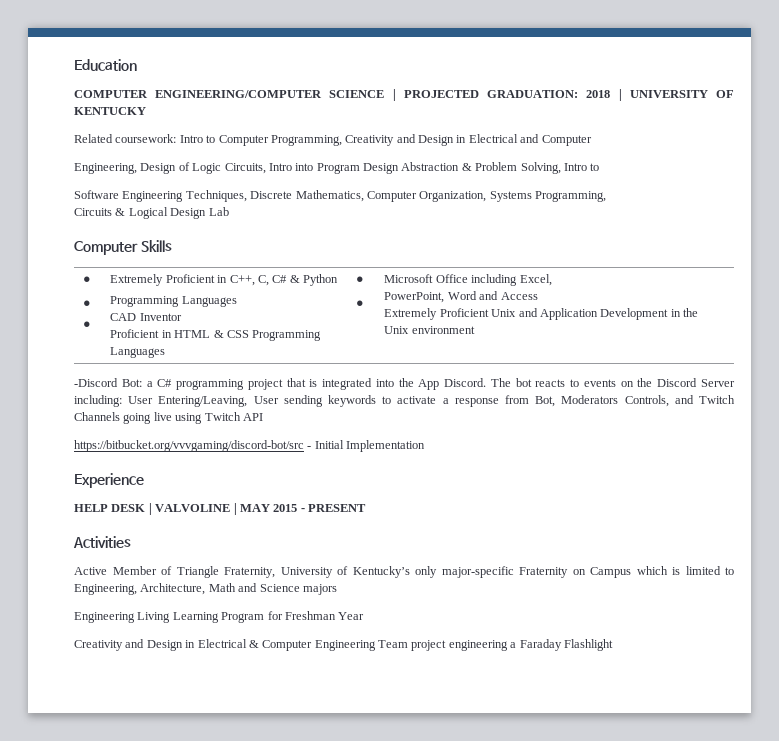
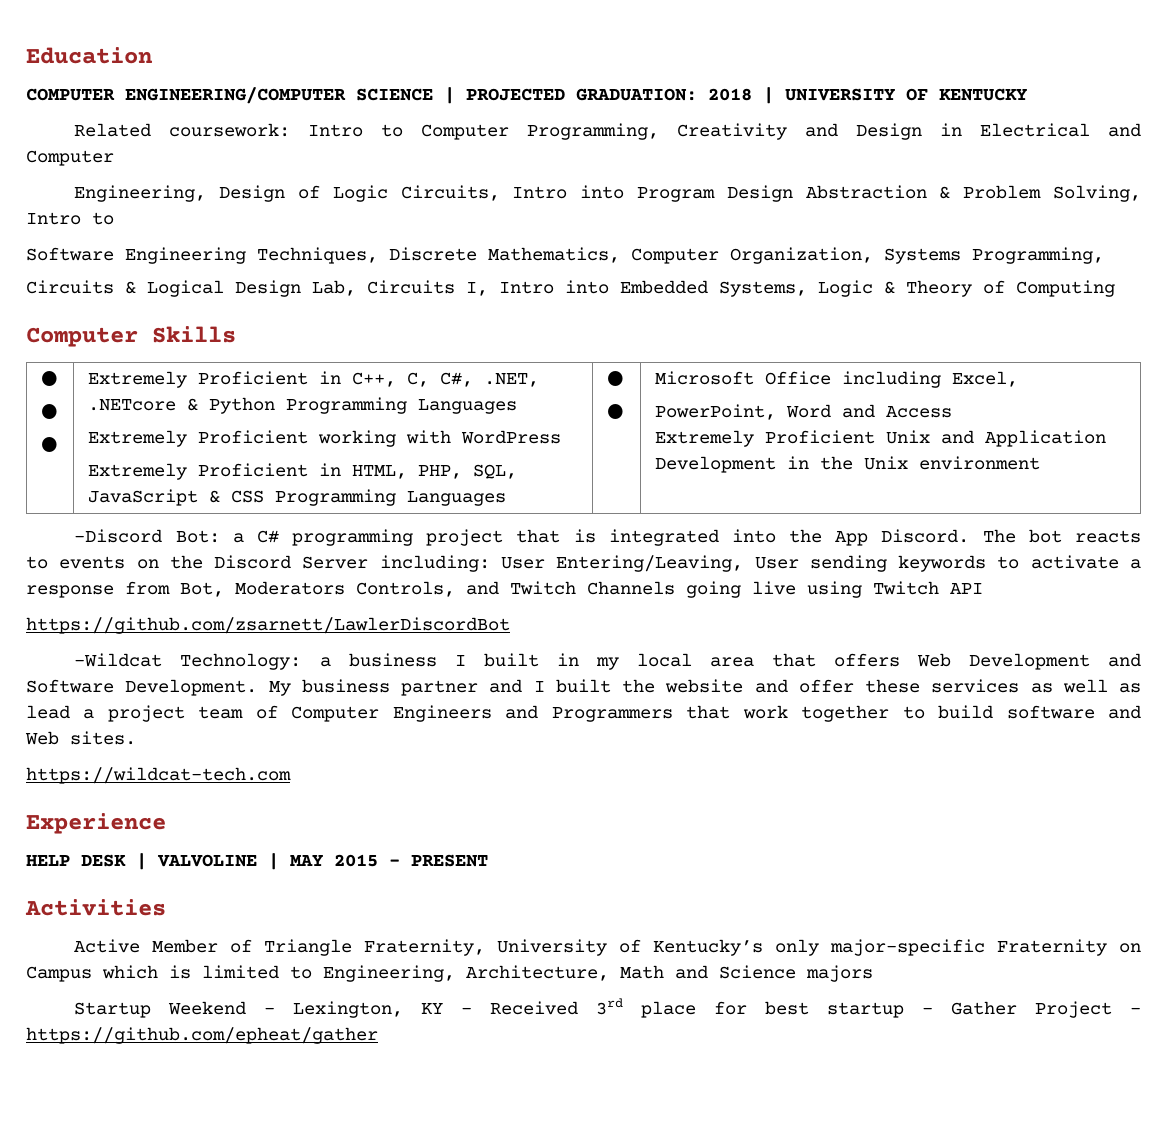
[208,207,229,216] Lab -> [312,280,1115,297] Lab, Circuits I, Intro into Embedded Systems, Logic & Theory of Computing
[272,275,288,283] C# -> [439,372,539,387] [87,399,176,411] C#, .NET, .NETcore
(339, 280) // -> (275, 405) none
[110,313,182,321] [110,329,211,338] CAD Inventor // Proficient in HTML -> [87,430,561,447] [87,463,517,480] [87,489,198,506] Extremely Proficient working with WordPress // Extremely Proficient in HTML, PHP, SQL, JavaScript
[74,440,426,452] https://bitbucket.org/vvvgaming/discord-bot/src - Initial Implementation -> [26,617,510,634] [74,653,1141,670] [26,679,1141,696] [26,705,1142,722] [25,731,136,745] [26,767,291,784] https://github.com/zsarnett/LawlerDiscordBot // -Wildcat Technology: a business I built in my local area that offers Web Development and Software Development. My business partner and I built the website and offer these services as well as lead a project team of Computer Engineers and Programmers that work together to build software and Web sites. // https://wildcat-tech.com
[74,611,365,623] [74,639,613,651] Engineering Living Learning Program for Freshman Year // Creativity and Design in Electrical & Computer Engineering Team project engineering a Faraday Flashlight -> [74,998,1141,1018] [26,1027,378,1044] Startup Weekend – Lexington, KY – Received 3rd place for best startup – Gather Project - https://github.com/epheat/gather

